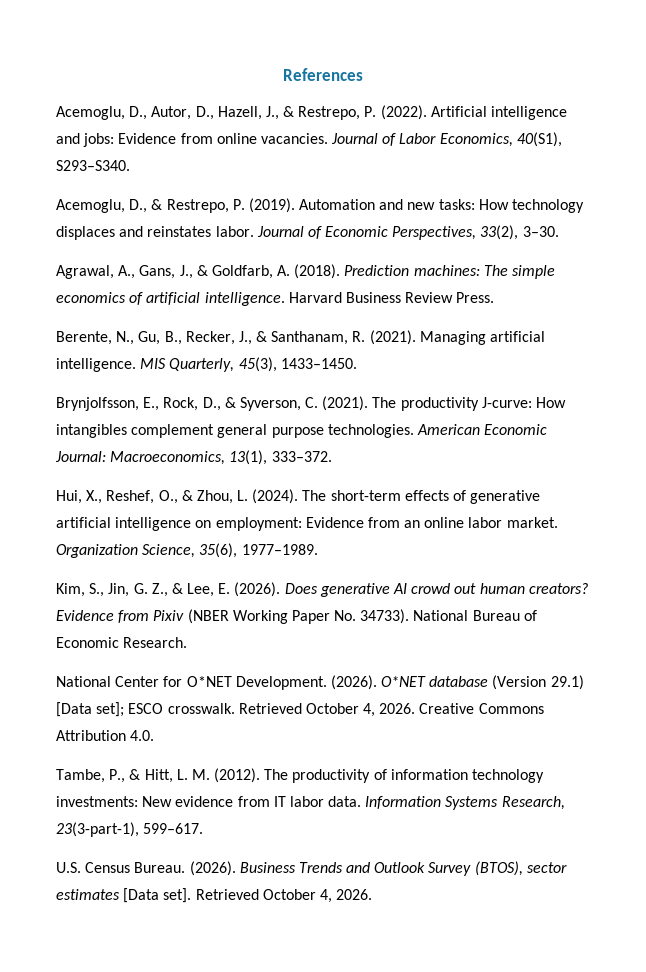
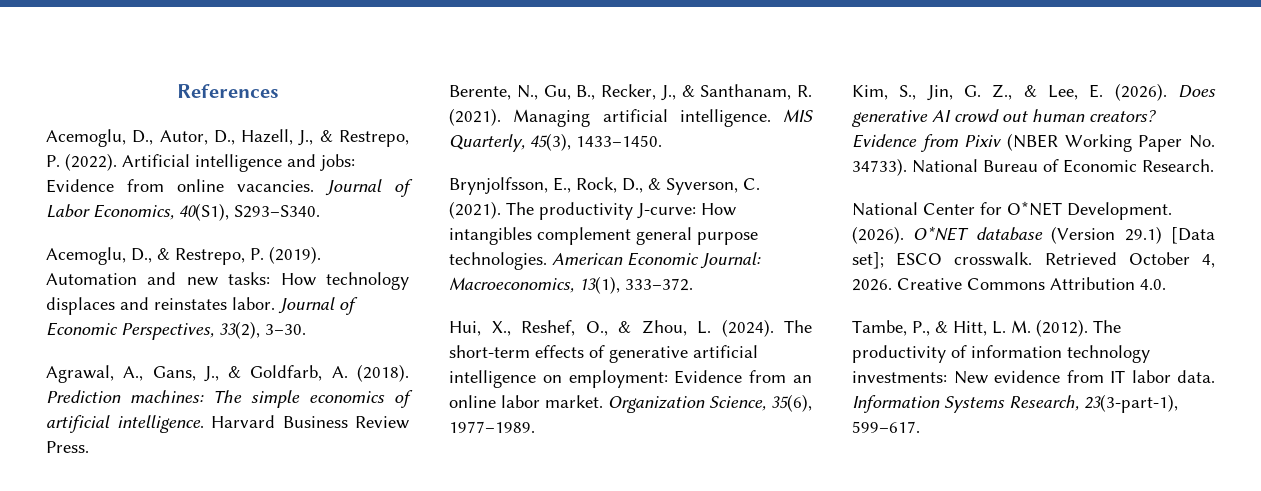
[56,861,567,876] [56,888,373,903] // U.S. Census Bureau. (2026). Business Trends and Outlook Survey (BTOS), sector estimates [Data set]. Retrieved October 4, 2026. -> (920, 427) none

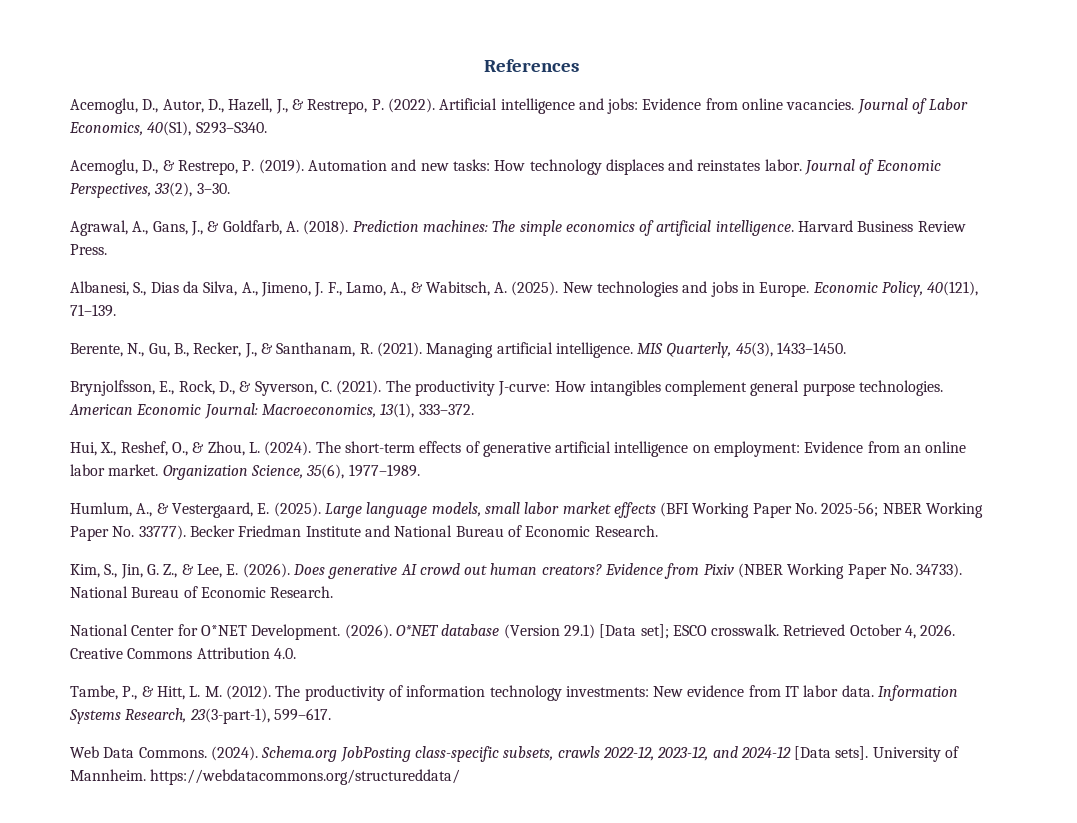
(89, 447) none -> [70,281,979,297] [70,304,116,317] // Albanesi, S., Dias da Silva, A., Jimeno, J. F., Lamo, A., & Wabitsch, A. (2025). New technologies and jobs in Europe. Economic Policy, 40(121), 71–139.
(535, 427) none -> [70,502,984,518] [70,525,658,541] // Humlum, A., & Vestergaard, E. (2025). Large language models, small labor market effects (BFI Working Paper No. 2025-56; NBER Working Paper No. 33777). Becker Friedman Institute and National Bureau of Economic Research.
(920, 427) none -> [70,746,960,762] [70,769,461,785] // Web Data Commons. (2024). Schema.org JobPosting class-specific subsets, crawls 2022-12, 2023-12, and 2024-12 [Data sets]. University of Mannheim. https://webdatacommons.org/structureddata/

